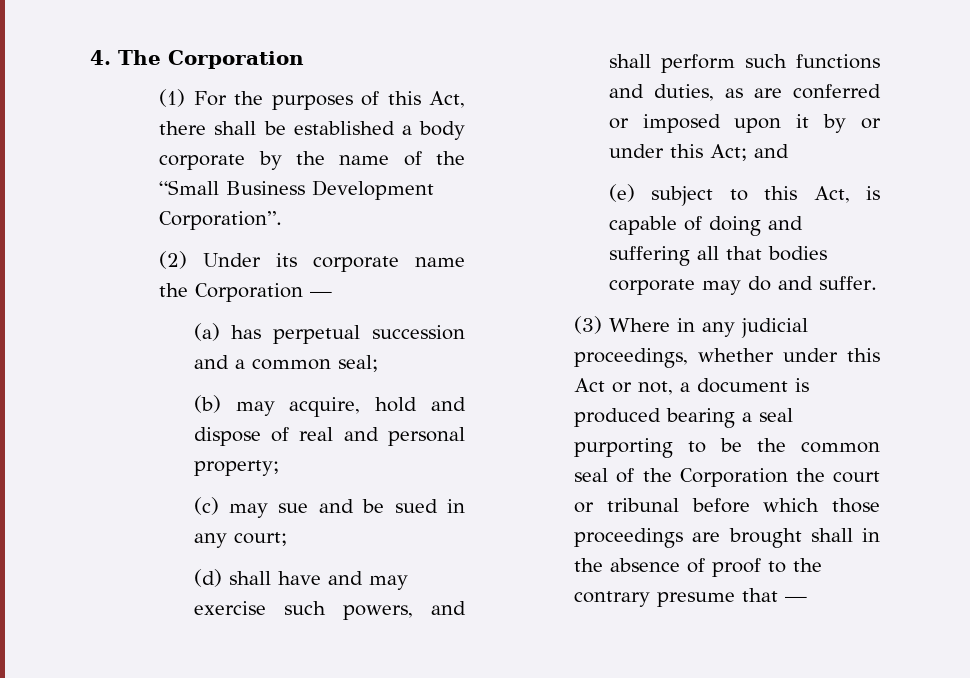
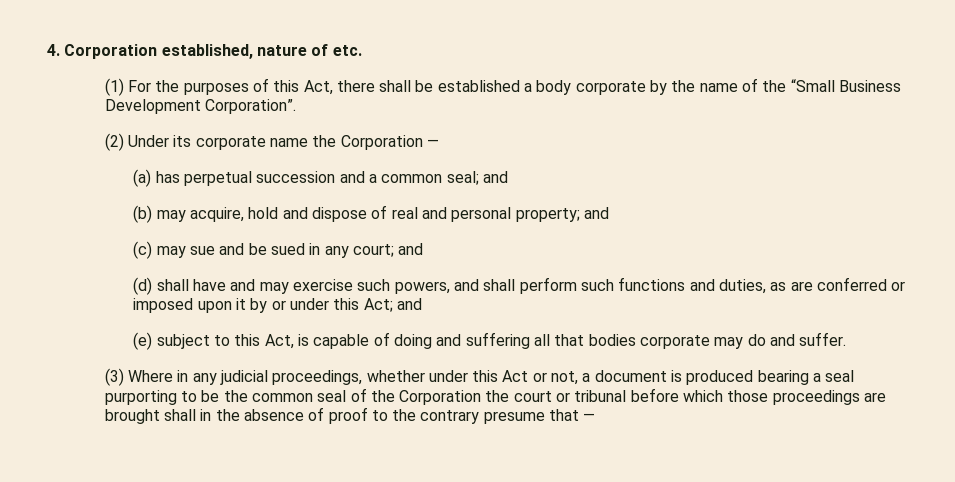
[118,50,304,69] The Corporation -> [64,44,362,59] Corporation established, nature of etc.
(378, 363) none -> [482,171,508,183] and
(279, 468) none -> [583,207,609,219] and
(287, 539) none -> [398,243,424,255] and

